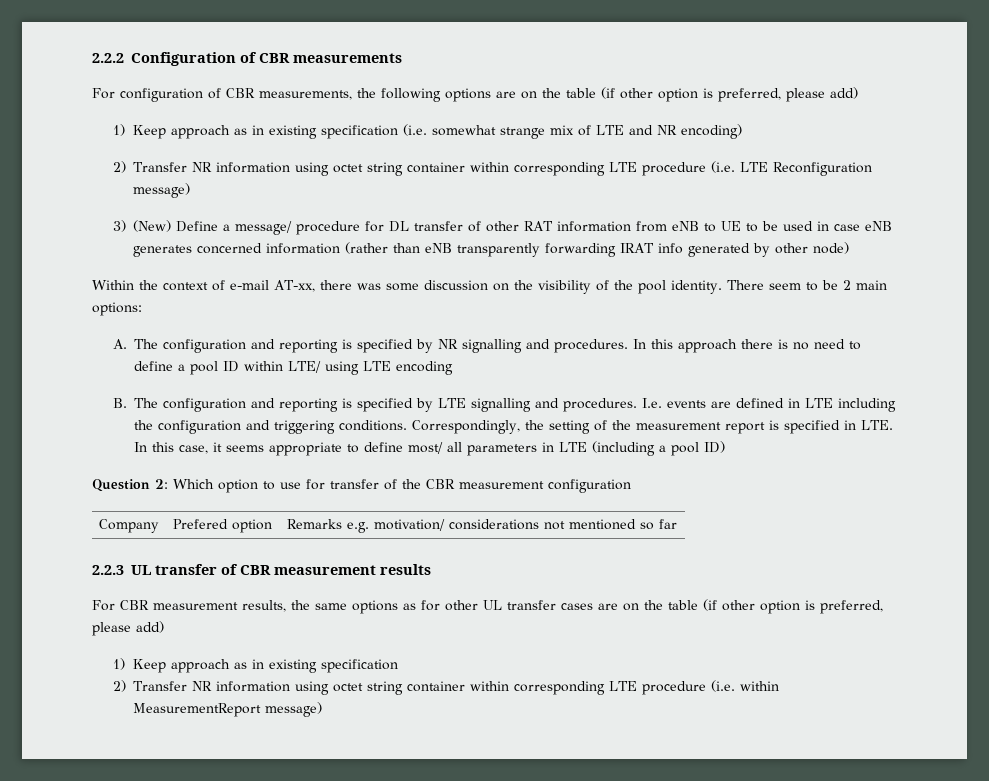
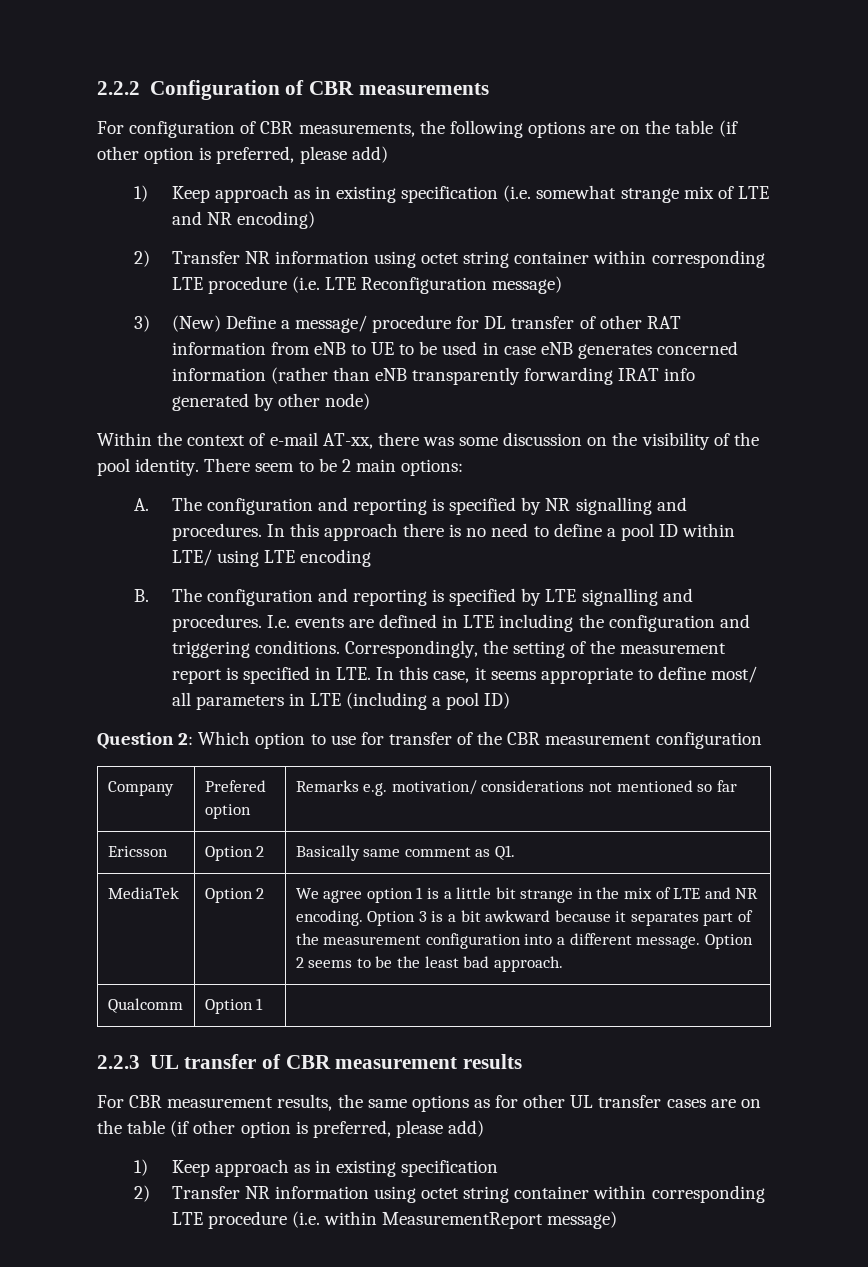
(677, 524) none -> [107,846,168,857] [204,846,265,861] [295,845,515,861] [107,887,179,899] [204,888,265,903] [295,887,759,903] [295,910,754,926] [295,933,753,949] [295,956,563,972] [107,998,183,1013] [204,998,264,1014] // Ericsson | Option 2 | Basically same comment as Q1. // MediaTek | Option 2 | We agree option 1 is a little bit strange in the mix of LTE and NR encoding. Option 3 is a bit awkward because it separates part of the measurement configuration into a different message. Option 2 seems to be the least bad approach. // Qualcomm | Option 1 |

